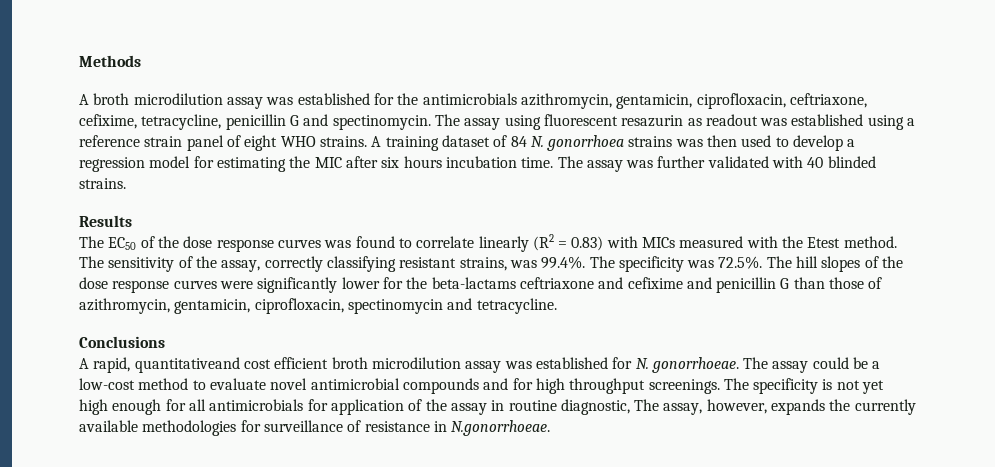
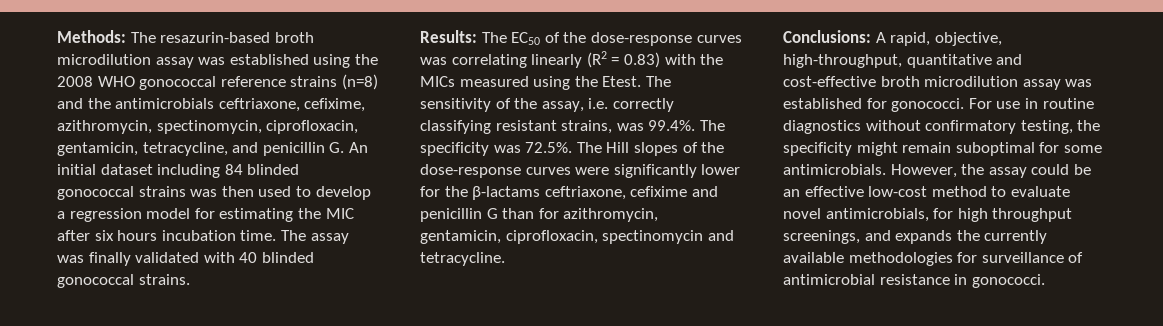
[79,55,141,67] [79,93,867,109] [79,114,916,130] [79,135,625,151] Methods // A broth microdilution assay was established for the antimicrobials azithromycin, gentamicin, ciprofloxacin, ceftriaxone, cefixime, tetracycline, penicillin G and spectinomycin. The assay using fluorescent resazurin as readout was established using a reference strain panel of eight WHO strains. A training dataset of 84 N. gonorrhoea -> [57,30,314,43] [57,54,378,68] [57,74,378,90] [57,98,366,112] [57,120,359,134] [57,142,368,156] [57,164,300,178] [57,186,134,200] Methods: The resazurin-based broth microdilution assay was established using the 2008 WHO gonococcal reference strains (n=8) and the antimicrobials ceftriaxone, cefixime, azithromycin, spectinomycin, ciprofloxacin, gentamicin, tetracycline, and penicillin G. An initial dataset including 84 blinded gonococcal
[657,156,706,168] further -> [88,252,131,266] finally
(876, 162) none -> [57,274,134,288] gonococcal
[79,215,132,227] Results // -> [420,30,477,43] Results:
[183,236,475,252] dose response curves was found to correlate -> [590,32,742,46] [420,54,527,68] dose-response curves was correlating
(638, 242) none -> [700,54,724,65] the
[746,236,897,248] with the Etest method. -> [533,76,642,90] using the Etest.
(261, 266) none -> [588,98,609,109] i.e.
[796,256,819,268] hill -> [606,142,630,153] Hill
[79,277,170,293] dose response -> [420,164,521,178] dose-response
[431,277,624,289] beta-lactams ceftriaxone and -> [472,186,626,200] β-lactams ceftriaxone,
[829,277,883,289] those of -> [538,208,559,219] for
[79,336,165,348] Conclusions // -> [783,30,871,43] Conclusions:
[134,357,769,373] quantitativeand cost efficient broth microdilution assay was established for N. gonorrhoeae. The -> [934,32,1002,46] [783,54,1023,68] [783,76,1093,90] [783,98,1094,112] [783,120,1101,134] [783,142,1102,156] [783,164,985,178] objective, high-throughput, quantitative and cost-effective broth microdilution assay was established for gonococci. For use in routine diagnostics without confirmatory testing, the specificity might remain suboptimal for some antimicrobials. However, the
[872,361,881,369] a -> [783,186,864,197] an effective
[310,378,885,394] [79,399,767,415] antimicrobial compounds and for high throughput screenings. The specificity is not yet high enough for all antimicrobials for application of the assay in routine diagnostic, The assay, however, -> [825,208,1073,222] [783,230,891,244] antimicrobials, for high throughput screenings, and
(362, 426) none -> [783,274,875,285] antimicrobial
[451,420,551,436] N.gonorrhoeae. -> [971,274,1045,288] gonococci.

